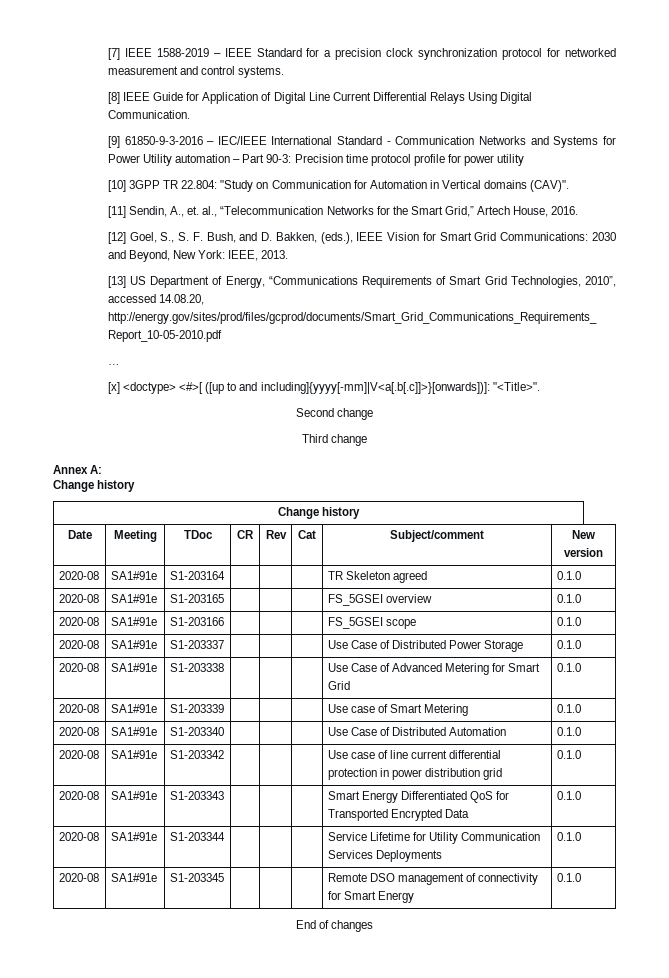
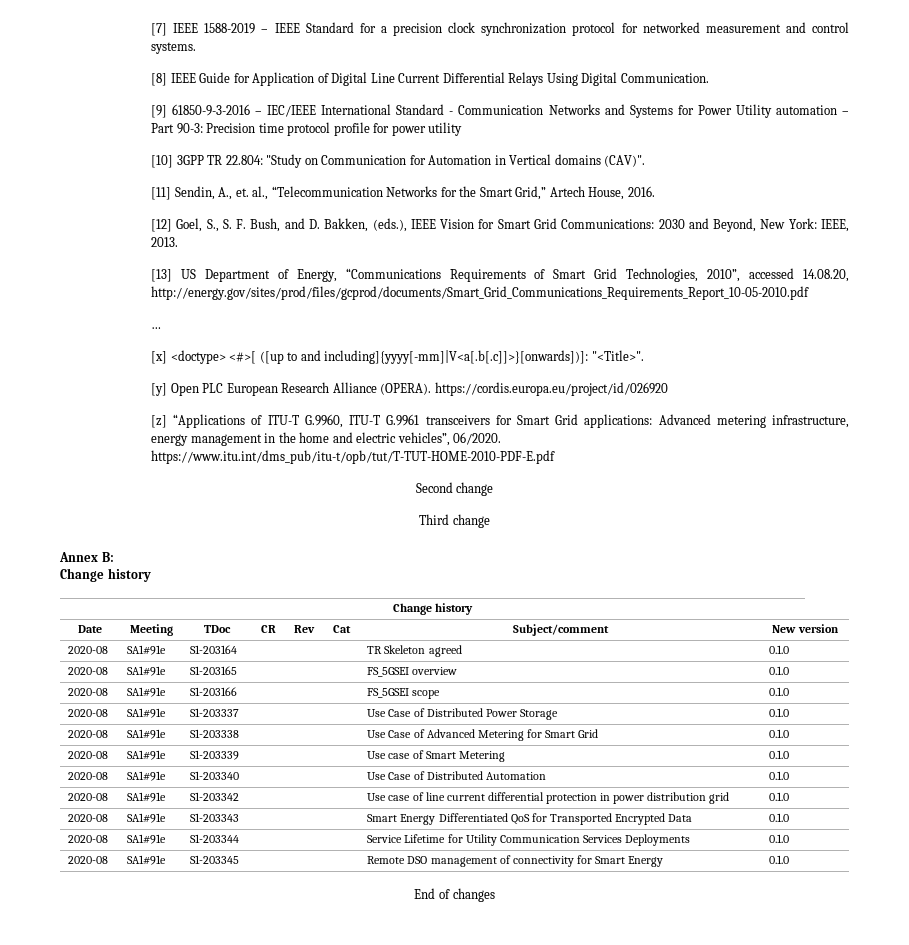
(540, 386) none -> [151,382,668,396] [151,414,850,428] [151,432,502,446] [151,450,556,464] // [y] Open PLC European Research Alliance (OPERA). https://cordis.europa.eu/project/id/026920 // [z] “Applications of ITU-T G.9960, ITU-T G.9961 transceivers for Smart Grid applications: Advanced metering infrastructure, energy management in the home and electric vehicles”, 06/2020. https://www.itu.int/dms_pub/itu-t/opb/tut/T-TUT-HOME-2010-PDF-E.pdf
[90,465,103,474] A: -> [101,552,114,562] B:

